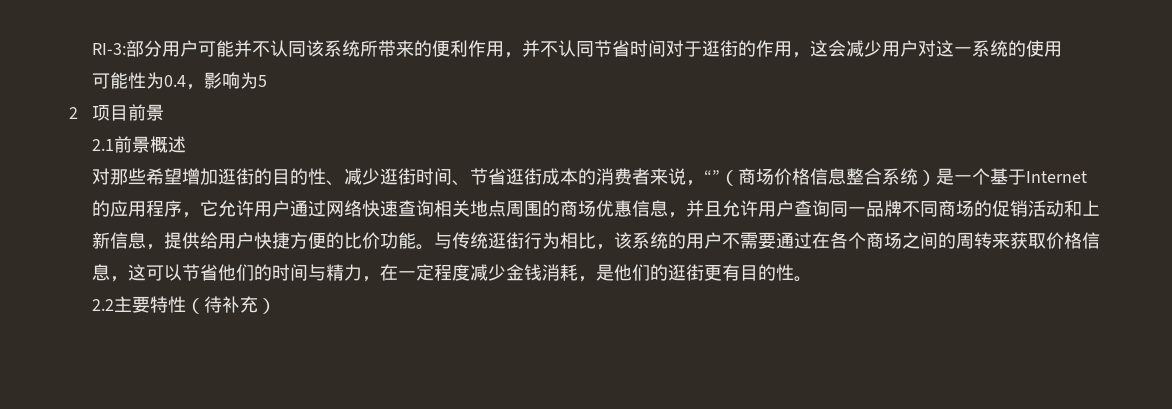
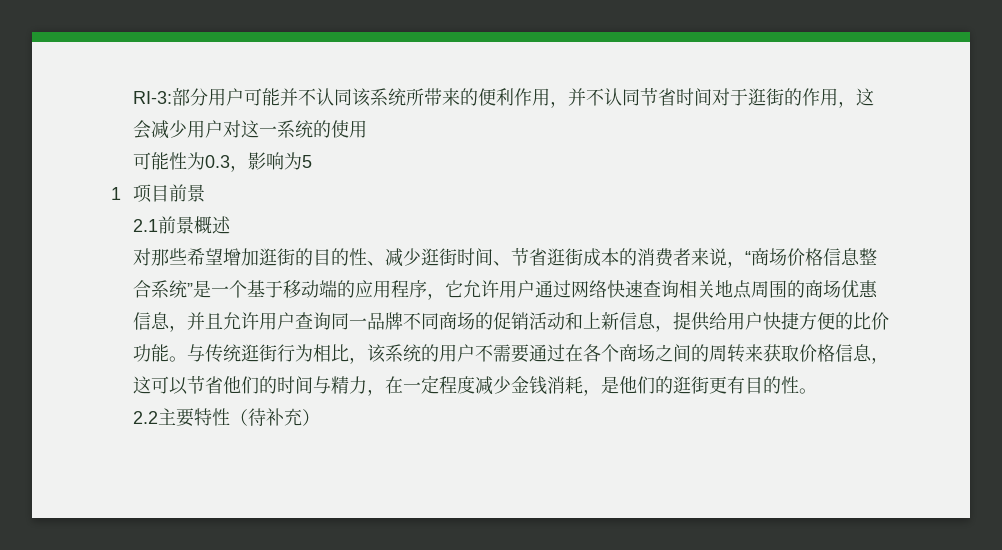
[163,75,186,87] 0.4 -> [204,155,230,168] 0.3
[69,107,78,119] 2 -> [111,187,121,200] 1
[703,170,738,186] “”（ -> [744,251,751,264] “
[917,170,936,186] ） -> [186,283,193,296] ”
[1025,171,1087,183] Internet -> [282,280,337,298] 移动端

